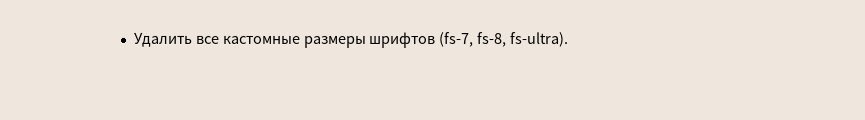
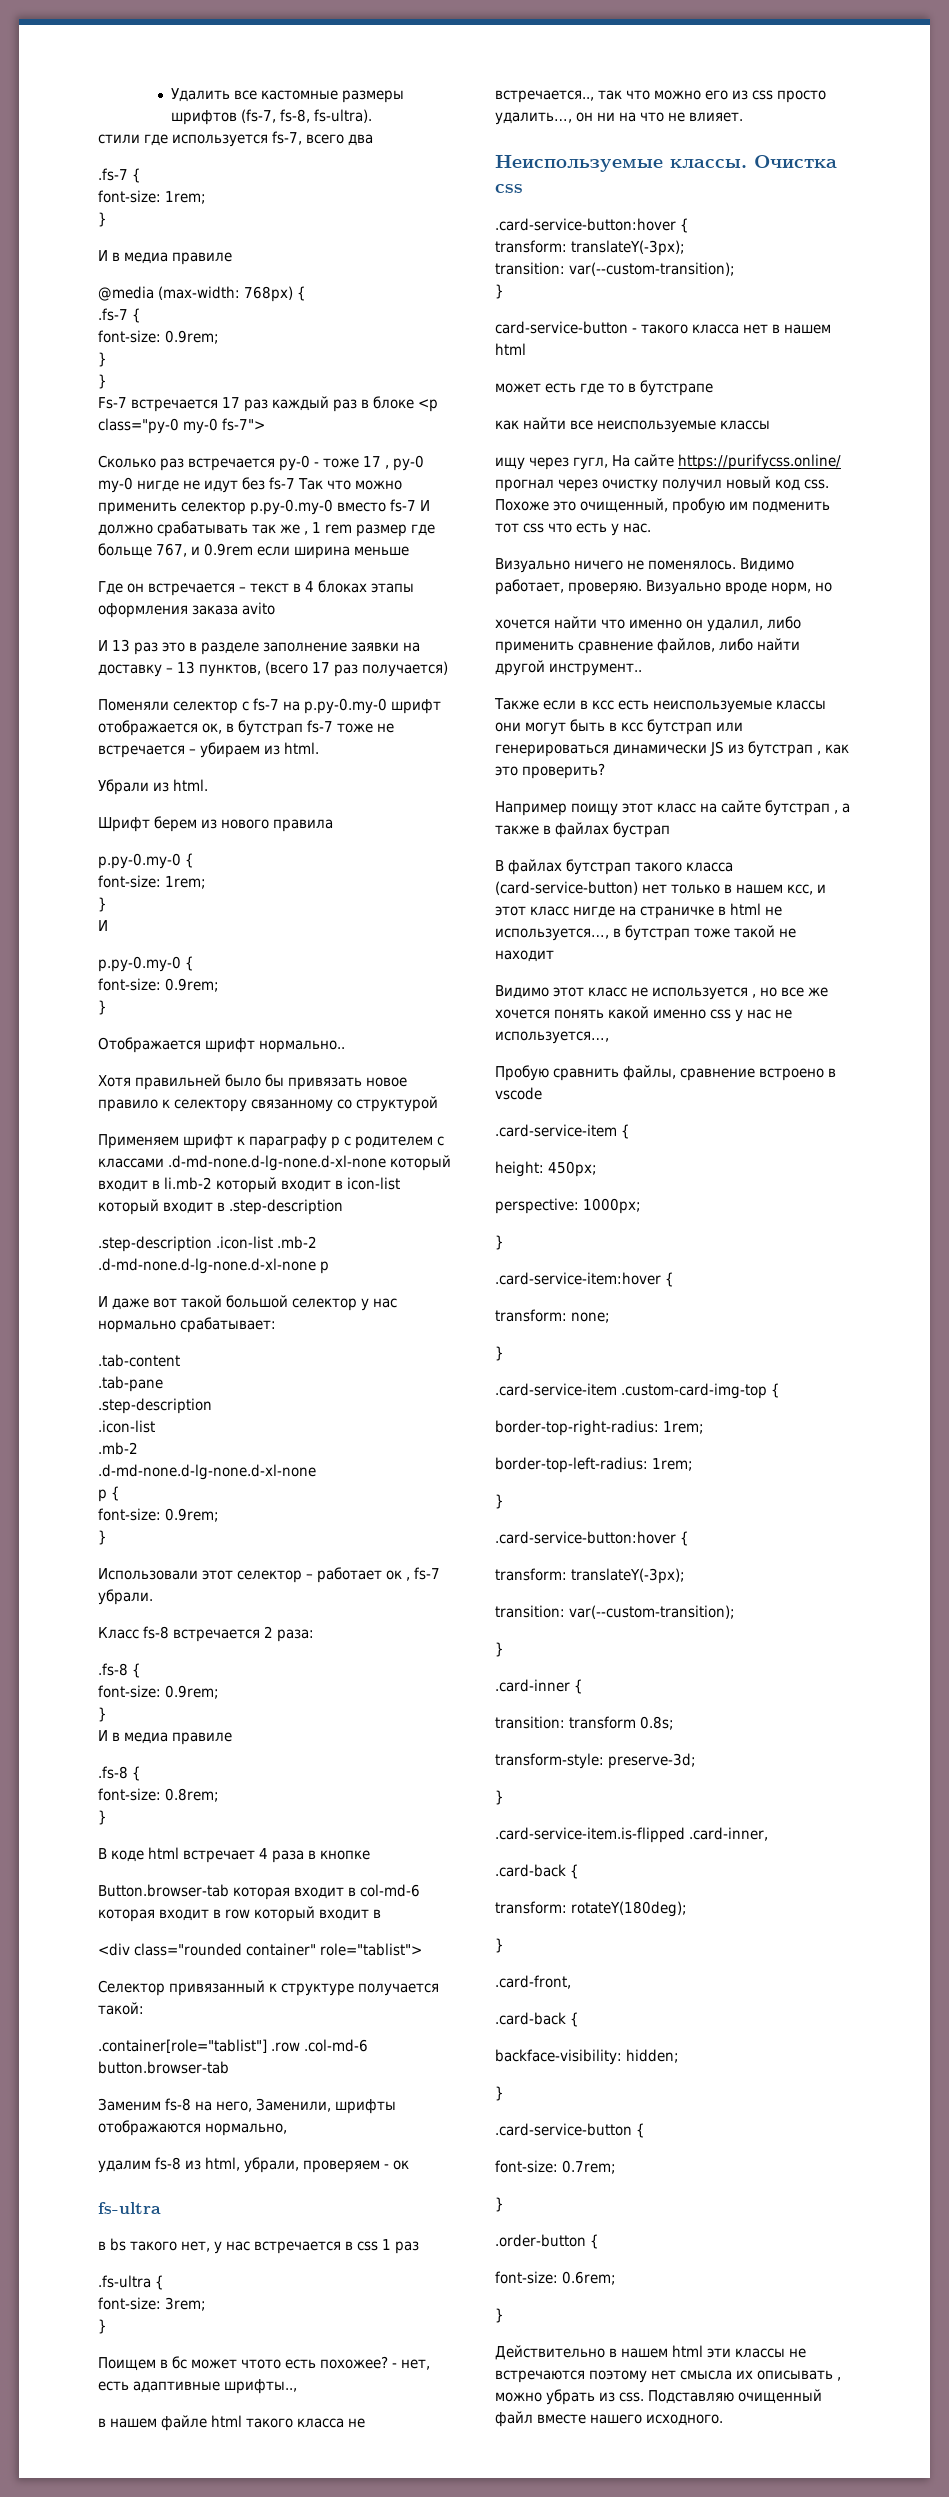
(570, 40) none -> [98,131,373,147] [98,168,141,183] [98,190,206,204] [98,212,107,227] [98,250,232,265] [98,286,306,302] [98,308,141,323] [98,330,219,344] [98,352,107,367] [98,374,107,389] [98,396,438,412] [98,418,265,434] [98,455,424,471] [98,477,402,493] [98,499,430,515] [98,521,435,537] [98,543,409,559] [98,580,414,596] [98,602,275,618] [98,639,420,655] [98,661,448,677] [98,698,441,714] [98,720,394,736] [98,742,319,758] [98,779,208,795] [98,816,333,832] [98,853,194,869] [98,875,206,889] [98,897,107,912] [98,920,108,931] [98,956,194,972] [98,978,219,992] [98,1000,107,1015] [98,1037,345,1053] [98,1074,407,1090] [98,1096,438,1112] [98,1134,444,1149] [98,1155,451,1171] [98,1177,400,1193] [98,1199,343,1215] [98,1236,317,1252] [98,1258,329,1274] [98,1295,397,1311] [98,1317,276,1333] [98,1354,180,1367] [98,1376,163,1392] [98,1398,212,1414] [98,1420,155,1433] [98,1442,138,1455] [98,1464,316,1480] [98,1486,120,1502] [98,1508,219,1522] [98,1530,107,1545] [98,1567,440,1583] [98,1589,153,1605] [98,1626,314,1642] [98,1663,141,1678] [98,1685,219,1699] [98,1707,107,1722] [98,1730,232,1745] [98,1766,141,1781] [98,1788,219,1802] [98,1810,107,1825] [98,1847,370,1863] [98,1884,420,1900] [98,1906,381,1922] [98,1943,422,1956] [98,1980,439,1996] [98,2002,144,2015] [98,2039,368,2053] [98,2061,229,2074] [98,2098,396,2114] [98,2120,287,2136] [98,2157,409,2173] [98,2202,161,2214] [98,2238,419,2254] [98,2275,164,2290] [98,2297,206,2311] [98,2319,107,2334] [98,2356,430,2371] [98,2379,297,2394] [98,2415,365,2431] [495,90,826,103] [495,112,743,125] [495,154,837,172] [495,184,523,193] [495,218,689,233] [495,240,685,256] [495,262,735,276] [495,284,504,299] [495,321,831,334] [495,343,526,355] [495,380,713,396] [495,417,770,433] [495,454,841,470] [495,476,829,492] [495,498,830,514] [495,523,651,536] [495,558,794,573] [495,579,832,595] [495,616,801,632] [495,638,800,654] [495,660,642,676] [494,698,826,713] [495,719,743,735] [495,741,849,757] [495,763,605,779] [495,800,850,816] [495,822,670,838] [495,859,733,875] [495,881,826,895] [495,903,782,919] [495,925,796,941] [495,950,554,962] [495,985,828,1000] [495,1006,792,1022] [495,1031,609,1044] [495,1065,836,1081] [495,1087,542,1100] [495,1124,630,1139] [495,1161,597,1177] [495,1198,641,1214] [495,1235,504,1250] [495,1272,674,1287] [495,1309,610,1323] [495,1346,504,1361] [495,1383,780,1399] [495,1420,704,1436] [495,1457,693,1473] [495,1494,504,1509] [495,1531,689,1546] [495,1568,685,1584] [495,1605,735,1619] [495,1642,504,1657] [495,1679,583,1694] [495,1716,674,1730] [495,1753,696,1769] [495,1790,504,1805] [495,1827,768,1843] [495,1864,579,1879] [495,1901,687,1917] [495,1938,504,1953] [495,1975,571,1989] [495,2012,579,2027] [495,2049,679,2065] [495,2086,504,2101] [495,2123,645,2138] [495,2160,616,2174] [495,2197,504,2212] [495,2234,599,2249] [495,2271,616,2285] [495,2308,504,2323] [495,2345,806,2360] [495,2370,841,2383] [495,2389,822,2405] [495,2411,723,2427] // стили где используется fs-7, всего два // .fs-7 { // font-size: 1rem; // } // И в медиа правиле // @media (max-width: 768px) { // .fs-7 { // font-size: 0.9rem; // } // } // Fs-7 встречается 17 раз каждый раз в блоке <p class="py-0 my-0 fs-7"> // Сколько раз встречается py-0 - тоже 17 , py-0 my-0 нигде не идут без fs-7 Так что можно применить селектор p.py-0.my-0 вместо fs-7 И должно срабатывать так же , 1 rem размер где больще 767, и 0.9rem если ширина меньше // Где он встречается – текст в 4 блоках этапы оформления заказа avito // И 13 раз это в разделе заполнение заявки на доставку – 13 пунктов, (всего 17 раз получается) // Поменяли селектор с fs-7 на p.py-0.my-0 шрифт отображается ок, в бутстрап fs-7 тоже не встречается – убираем из html. // Убрали из html. // Шрифт берем из нового правила // p.py-0.my-0 { // font-size: 1rem; // } // И // p.py-0.my-0 { // font-size: 0.9rem; // } // Отображается шрифт нормально.. // Хотя правильней было бы привязать новое правило к селектору связанному со структурой // Применяем шрифт к параграфу p с родителем с классами .d-md-none.d-lg-none.d-xl-none который входит в li.mb-2 который входит в icon-list который входит в .step-description // .step-description .icon-list .mb-2 .d-md-none.d-lg-none.d-xl-none p // И даже вот такой большой селектор у нас нормально срабатывает: // .tab-content // .tab-pane // .step-description // .icon-list // .mb-2 // .d-md-none.d-lg-none.d-xl-none // p { // font-size: 0.9rem; // } // Использовали этот селектор – работает ок , fs-7 убрали. // Класс fs-8 встречается 2 раза: // .fs-8 { // font-size: 0.9rem; // } // И в медиа правиле // .fs-8 { // font-size: 0.8rem; // } // В коде html встречает 4 раза в кнопке // Button.browser-tab которая входит в col-md-6 которая входит в row который входит в // <div class="rounded container" role="tablist"> // Селектор привязанный к структуре получается такой: // .container[role="tablist"] .row .col-md-6 button.browser-tab // Заменим fs-8 на него, Заменили, шрифты отображаются нормально, // удалим fs-8 из html, убрали, проверяем - ок // fs-ultra // в bs такого нет, у нас встречается в css 1 раз // .fs-ultra { // font-size: 3rem; // } // Поищем в бс может чтото есть похожее? - нет, есть адаптивные шрифты.., // в нашем файле html такого класса не встречается.., так что можно его из css просто удалить…, он ни на что не влияет. // Неиспользуемые классы. Очистка css // .card-service-button:hover { // transform: translateY(-3px); // transition: var(--custom-transition); // } // card-service-button - такого класса нет в нашем html // может есть где то в бутстрапе // как найти все неиспользуемые классы // ищу через гугл, На сайте https://purifycss.online/ прогнал через очистку получил новый код css. Похоже это очищенный, пробую им подменить тот css что есть у нас. // Визуально ничего не поменялось. Видимо работает, проверяю. Визуально вроде норм, но // хочется найти что именно он удалил, либо применить сравнение файлов, либо найти другой инструмент.. // Также если в ксс есть неиспользуемые классы они могут быть в кcc бутстрап или генерироваться динамически JS из бутстрап , как это проверить? // Например поищу этот класс на сайте бутстрап , а также в файлах бустрап // В файлах бутстрап такого класса (card-service-button) нет только в нашем ксс, и этот класс нигде на страничке в html не используется…, в бутстрап тоже такой не находит // Видимо этот класс не используется , но все же хочется понять какой именно css у нас не используется…, // Пробую сравнить файлы, сравнение встроено в vscode // .card-service-item { // height: 450px; // perspective: 1000px; // } // .card-service-item:hover { // transform: none; // } // .card-service-item .custom-card-img-top { // border-top-right-radius: 1rem; // border-top-left-radius: 1rem; // } // .card-service-button:hover { // transform: translateY(-3px); // transition: var(--custom-transition); // } // .card-inner { // transition: transform 0.8s; // transform-style: preserve-3d; // } // .card-service-item.is-flipped .card-inner, // .card-back { // transform: rotateY(180deg); // } // .card-front, // .card-back { // backface-visibility: hidden; // } // .card-service-button { // font-size: 0.7rem; // } // .order-button { // font-size: 0.6rem; // } // Действительно в нашем html эти классы не встречаются поэтому нет смысла их описывать , можно убрать из css. Подставляю очищенный файл вместе нашего исходного.

